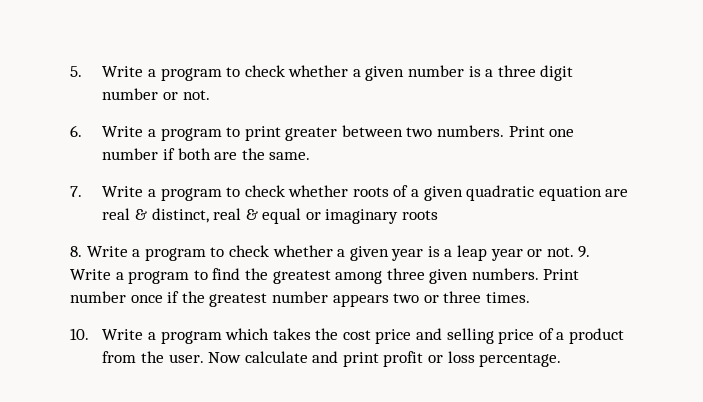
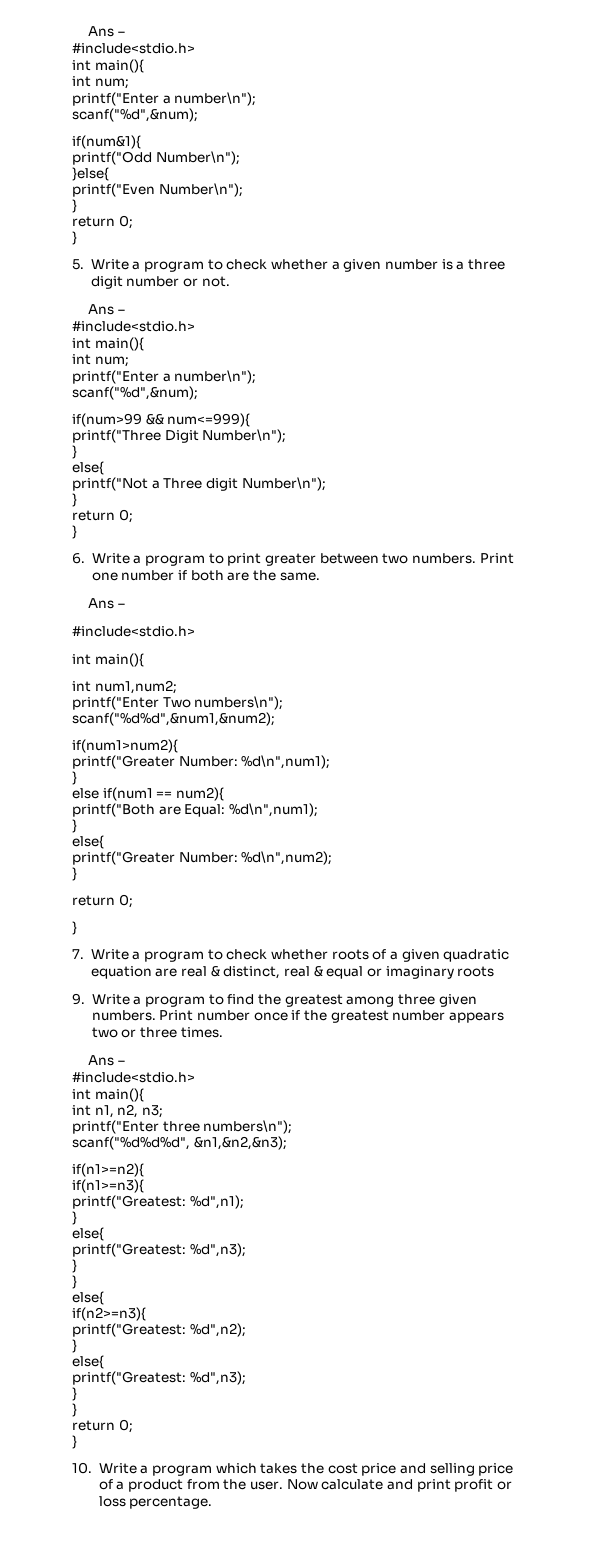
(70, 71) none -> [87,26,125,37] [72,43,195,54] [72,59,144,73] [72,76,129,89] [72,92,257,106] [72,108,198,122] [72,135,141,149] [72,151,240,165] [72,167,109,181] [72,183,243,197] [72,199,77,213] [72,215,133,229] [72,231,77,245] Ans – // #include<stdio.h> // int main(){ // int num; // printf("Enter a number\n"); // scanf("%d",&num); // if(num&1){ // printf("Odd Number\n"); // }else{ // printf("Even Number\n"); // } // return 0; // } //
(210, 95) none -> [87,304,125,315] [72,321,195,332] [72,337,144,351] [72,354,129,367] [72,370,257,384] [72,386,198,400] [72,413,251,427] [72,429,287,443] [72,445,77,459] [72,461,104,475] [72,477,326,491] [72,493,77,507] [72,509,133,523] [72,525,77,539] // Ans – // #include<stdio.h> // int main(){ // int num; // printf("Enter a number\n"); // scanf("%d",&num); // if(num>99 && num<=999){ // printf("Three Digit Number\n"); // } // else{ // printf("Not a Three digit Number\n"); // } // return 0; // }
(311, 156) none -> [87,598,125,609] [72,626,195,637] [72,653,144,667] [72,680,177,694] [72,696,284,710] [72,712,275,726] [72,739,178,753] [72,755,331,769] [72,771,77,785] [72,787,224,801] [72,803,318,817] [72,819,77,833] [72,835,104,849] [72,851,333,865] [72,867,77,881] [72,894,133,908] [72,921,77,935] // Ans – // #include<stdio.h> // int main(){ // int num1,num2; // printf("Enter Two numbers\n"); // scanf("%d%d",&num1,&num2); // if(num1>num2){ // printf("Greater Number: %d\n",num1); // } // else if(num1 == num2){ // printf("Both are Equal: %d\n",num1); // } // else{ // printf("Greater Number: %d\n",num2); // } // return 0; // }
[70,245,574,261] 8. Write a program to check whether a given year is a leap year or not. -> (495, 971) none
(530, 297) none -> [87,1055,125,1066] [72,1072,195,1083] [72,1088,144,1102] [72,1104,163,1118] [72,1120,293,1134] [72,1136,287,1150] [72,1163,144,1177] [72,1179,144,1193] [72,1195,244,1209] [72,1211,77,1225] [72,1227,104,1241] [72,1243,246,1257] [72,1259,77,1273] [72,1275,77,1289] [72,1291,104,1305] [72,1307,146,1321] [72,1323,246,1337] [72,1339,77,1353] [72,1355,104,1369] [72,1371,246,1385] [72,1387,77,1401] [72,1403,77,1417] [72,1419,133,1433] [72,1435,77,1449] // Ans – // #include<stdio.h> // int main(){ // int n1, n2, n3; // printf("Enter three numbers\n"); // scanf("%d%d%d", &n1,&n2,&n3); // if(n1>=n2){ // if(n1>=n3){ // printf("Greatest: %d",n1); // } // else{ // printf("Greatest: %d",n3); // } // } // else{ // if(n2>=n3){ // printf("Greatest: %d",n2); // } // else{ // printf("Greatest: %d",n3); // } // } // return 0; // }

